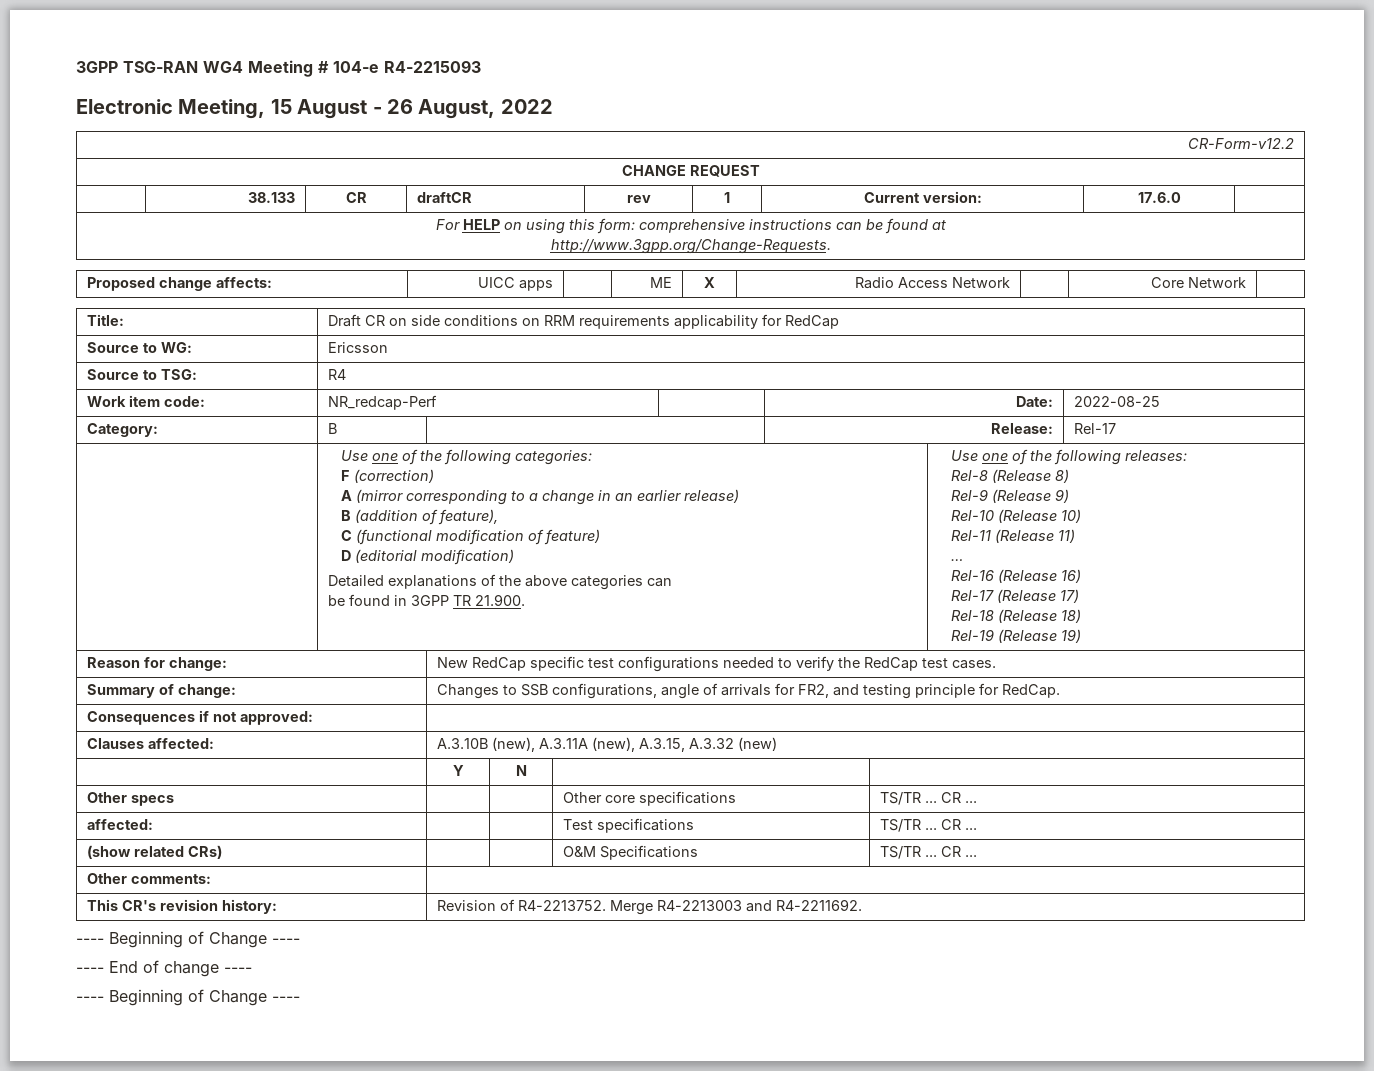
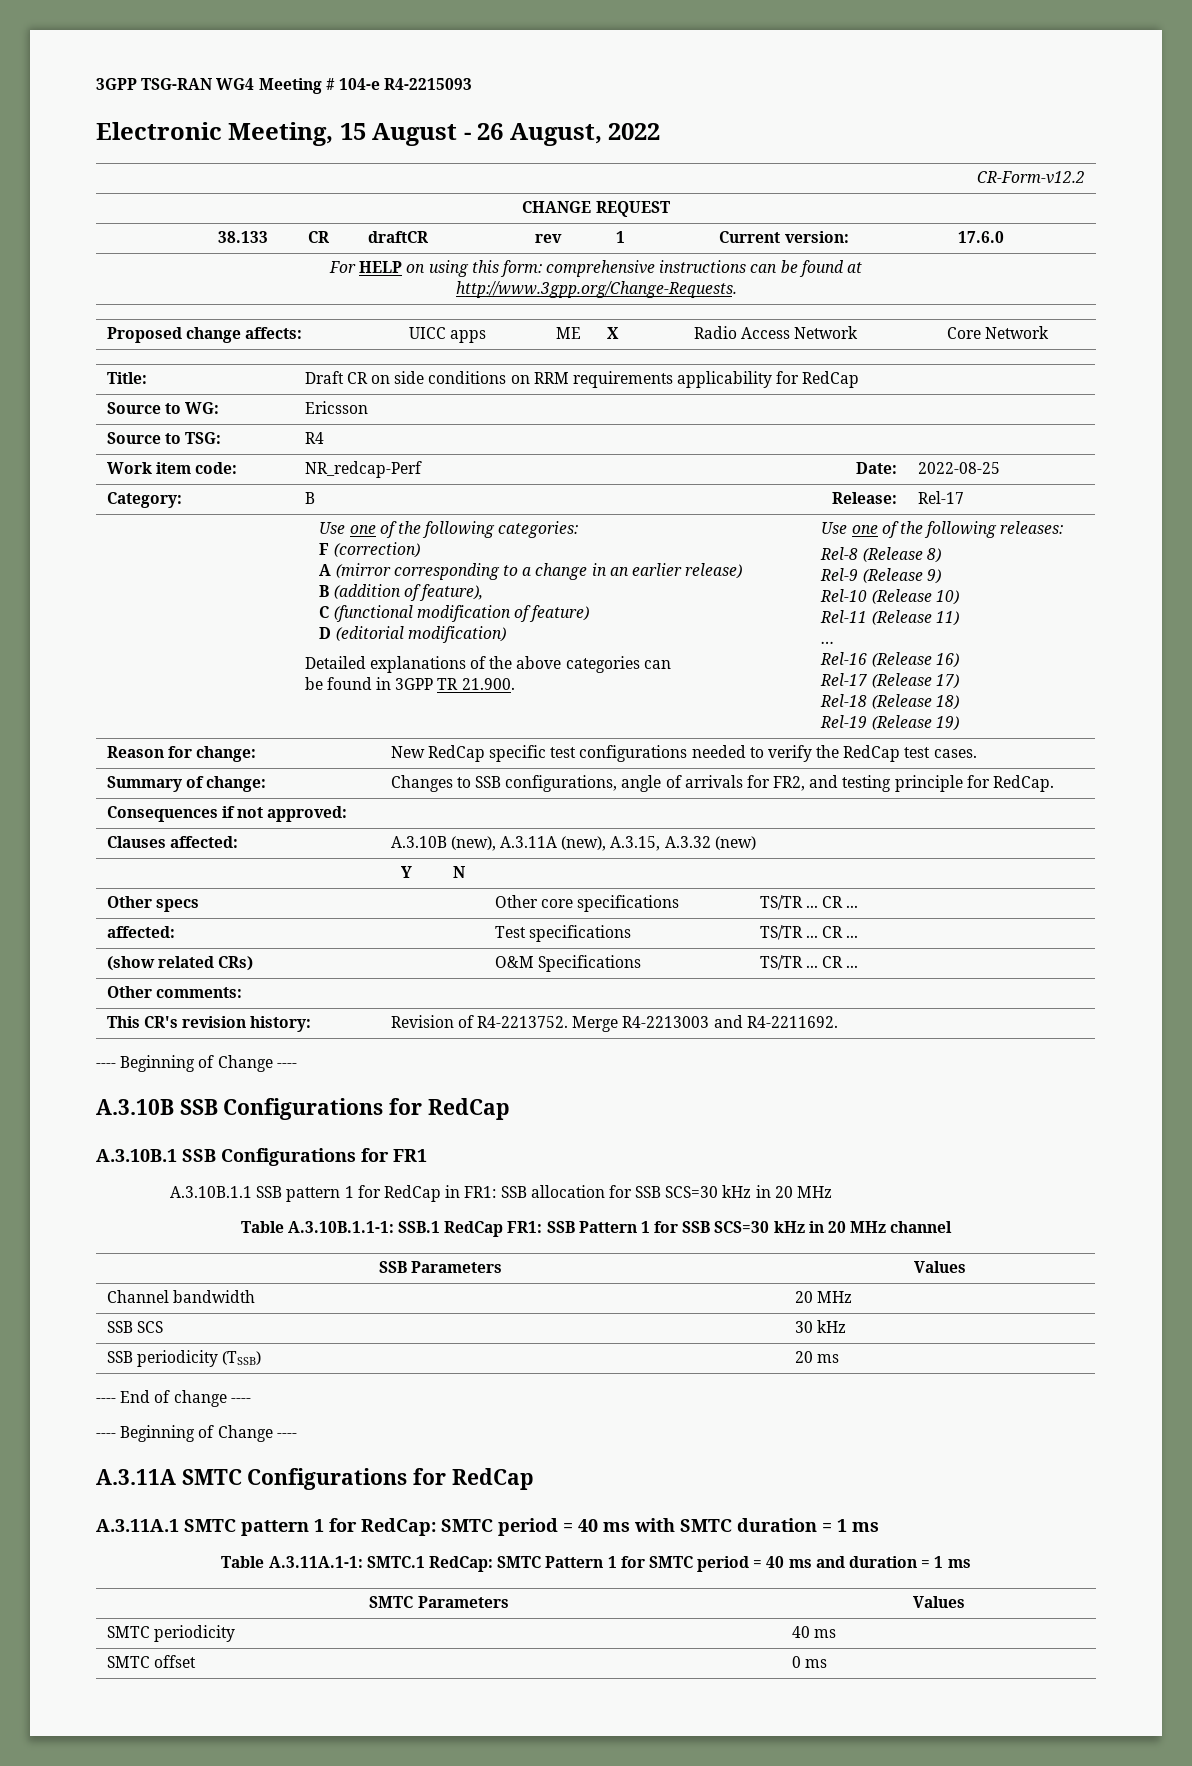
(300, 941) none -> [96,1098,510,1120] [96,1148,427,1166] [170,1185,833,1202] [240,1221,953,1237] [378,1261,503,1273] [913,1261,966,1273] [106,1290,255,1303] [794,1291,852,1303] [106,1321,163,1333] [794,1320,846,1333] [106,1350,262,1367] [794,1351,839,1363] // A.3.10B SSB Configurations for RedCap // A.3.10B.1 SSB Configurations for FR1 // A.3.10B.1.1 SSB pattern 1 for RedCap in FR1: SSB allocation for SSB SCS=30 kHz in 20 MHz // Table A.3.10B.1.1-1: SSB.1 RedCap FR1: SSB Pattern 1 for SSB SCS=30 kHz in 20 MHz channel // SSB Parameters | Values // Channel bandwidth | 20 MHz // SSB SCS | 30 kHz // SSB periodicity (TSSB) | 20 ms
(300, 999) none -> [96,1468,534,1490] [96,1518,879,1536] [221,1556,971,1572] [369,1596,509,1608] [912,1596,965,1608] [106,1625,235,1642] [791,1626,836,1638] [106,1655,196,1668] [791,1656,827,1668] // A.3.11A SMTC Configurations for RedCap // A.3.11A.1 SMTC pattern 1 for RedCap: SMTC period = 40 ms with SMTC duration = 1 ms // Table A.3.11A.1-1: SMTC.1 RedCap: SMTC Pattern 1 for SMTC period = 40 ms and duration = 1 ms // SMTC Parameters | Values // SMTC periodicity | 40 ms // SMTC offset | 0 ms

